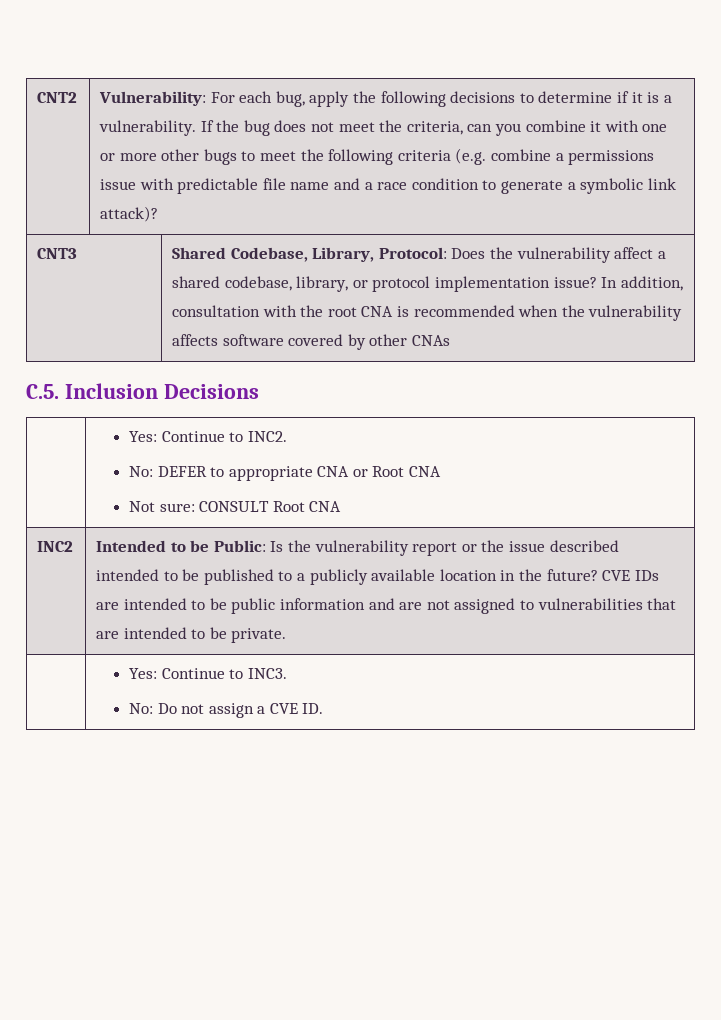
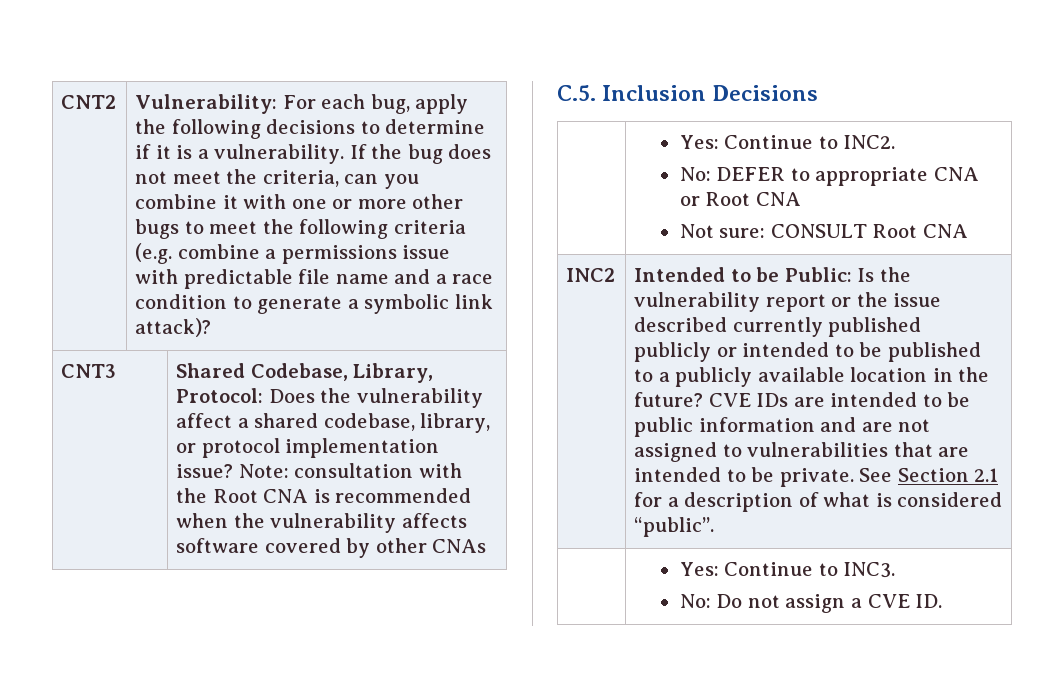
[601,276,683,291] In addition, -> [238,464,289,478] Note:
[327,307,357,317] root -> [212,489,258,503] Root
(619, 546) none -> [732,317,922,337] [634,342,737,362] currently published publicly or
(287, 635) none -> [859,468,999,482] [634,492,1003,512] [634,517,715,537] See Section 2.1 for a description of what is considered “public”.

